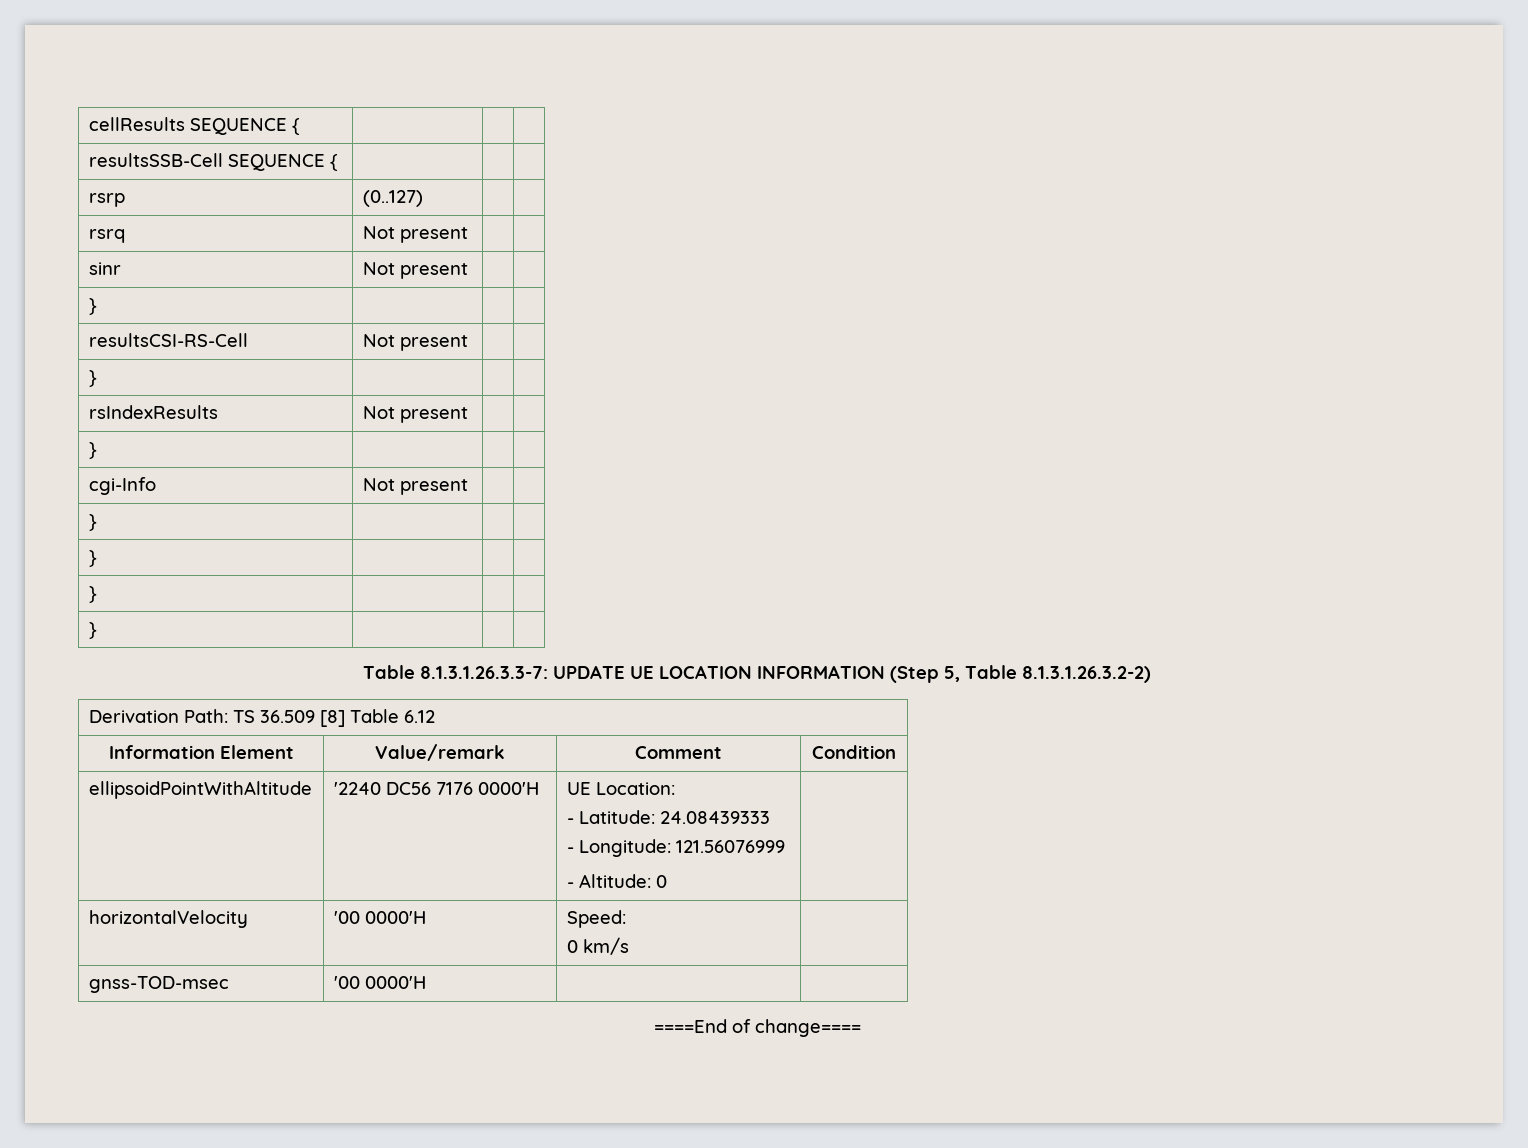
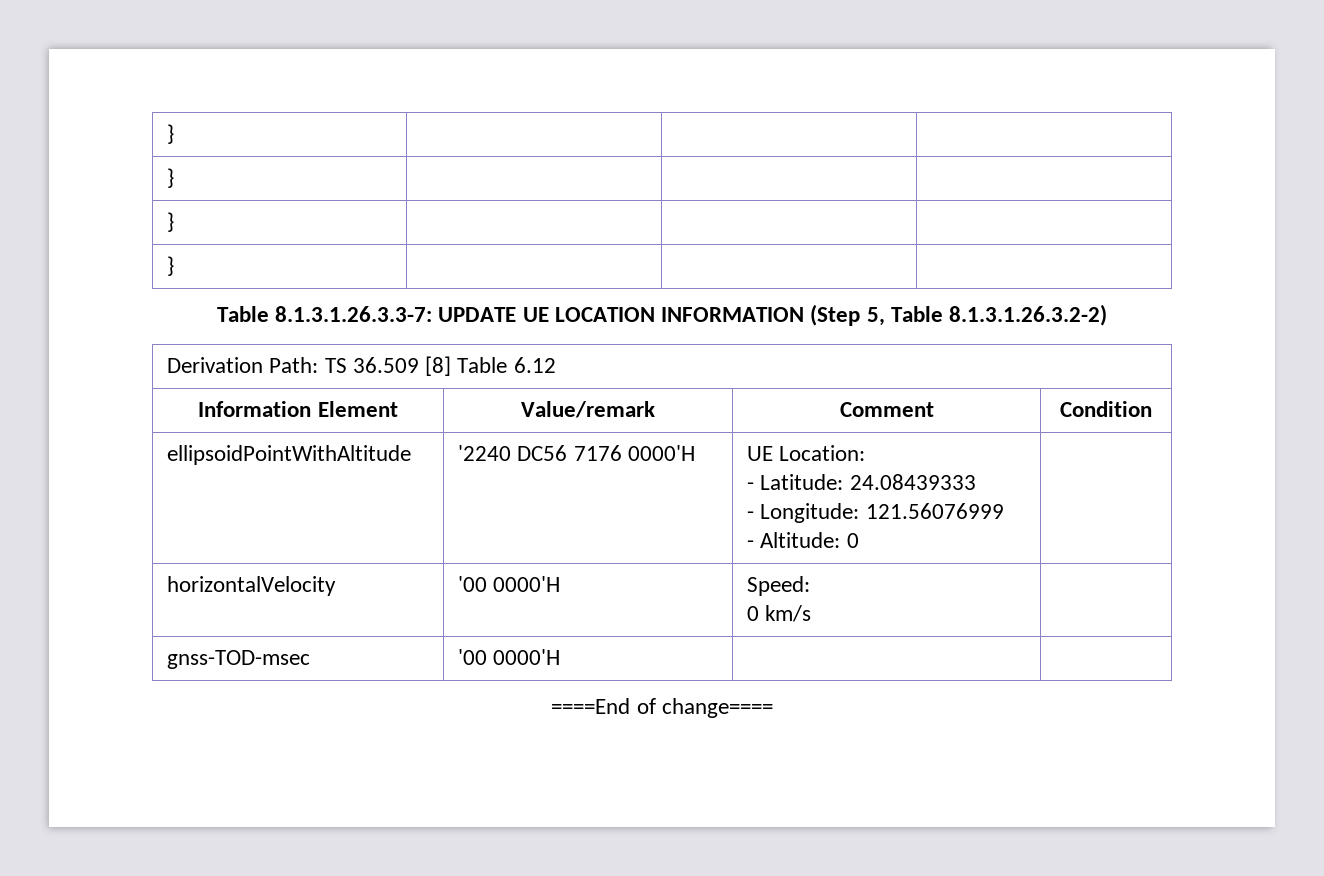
[88,117,300,135] [88,153,338,171] [88,193,125,207] [362,190,423,207] [88,229,125,243] [362,226,468,243] [88,262,121,275] [362,262,468,279] [88,298,97,315] [88,333,248,347] [362,334,468,351] [88,370,97,387] [88,405,218,419] [362,406,468,423] [88,442,97,459] [88,477,156,495] [362,478,468,495] cellResults SEQUENCE { | | | // resultsSSB-Cell SEQUENCE { | | | // rsrp | (0..127) | | // rsrq | Not present | | // sinr | Not present | | // } | | | // resultsCSI-RS-Cell | Not present | | // } | | | // rsIndexResults | Not present | | // } | | | // cgi-Info | Not present | | // -> (167, 134) none

